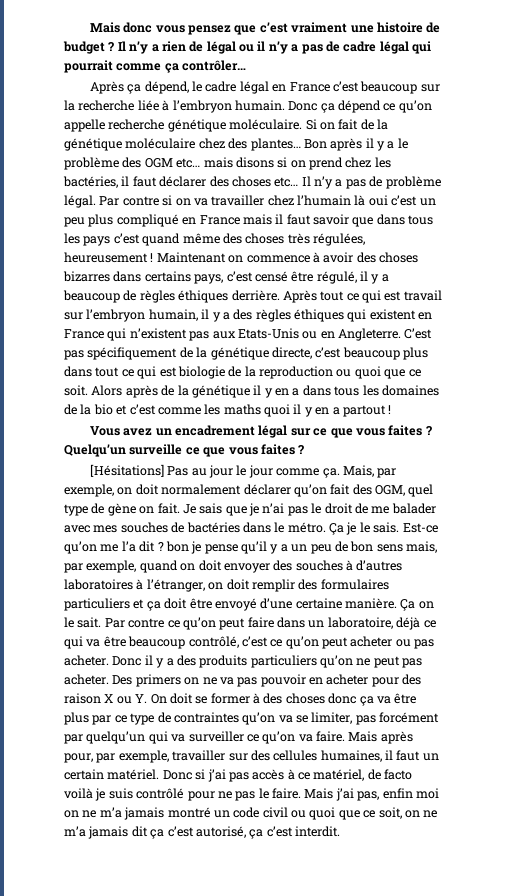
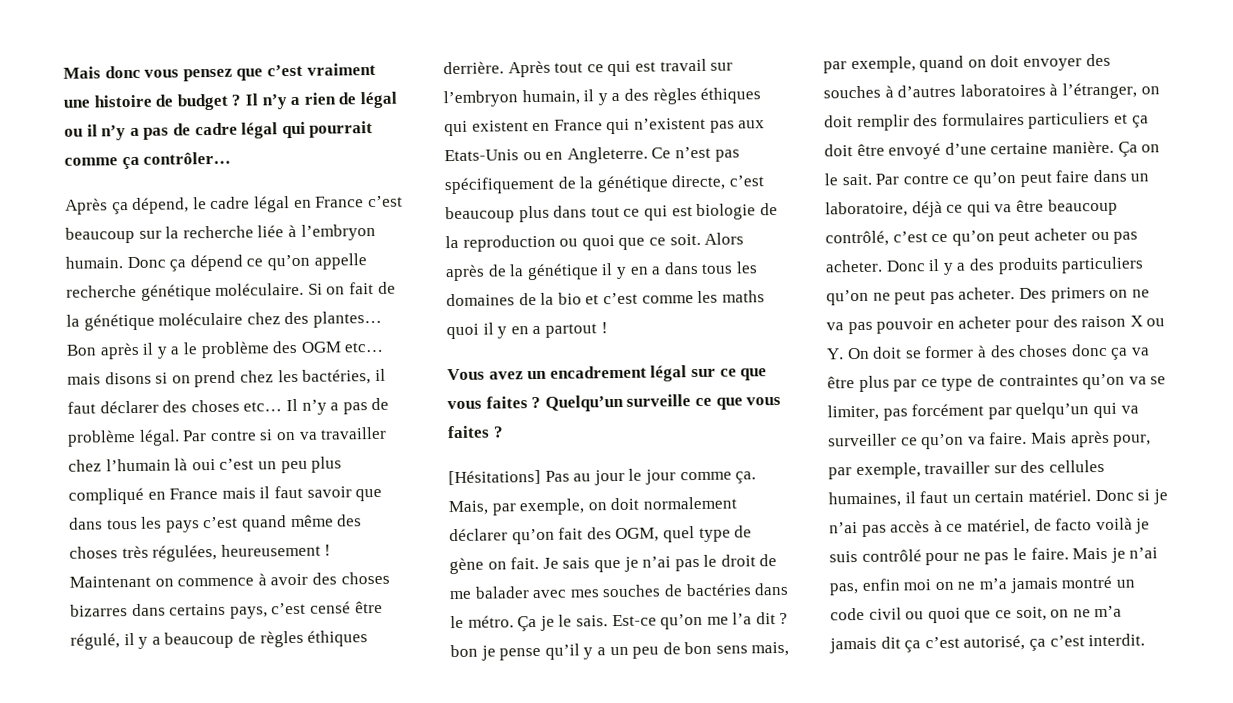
[404,328,433,339] C’est -> [651,146,711,159] Ce n’est
[207,769,226,782] j’ai -> [1152,489,1168,505] [829,522,858,534] je n’ai
[335,788,354,801] j’ai -> [1110,547,1159,563] je n’ai

